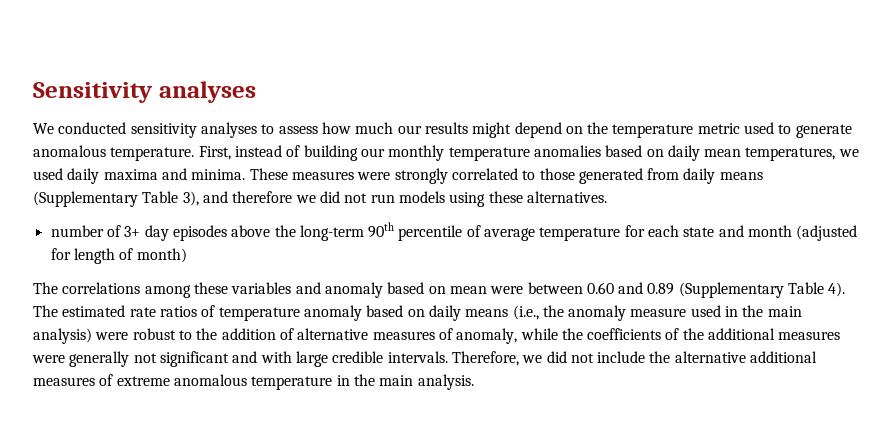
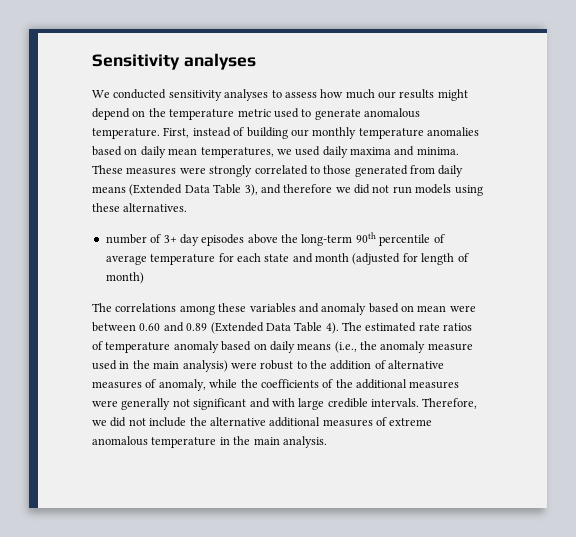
[33,191,138,207] (Supplementary -> [129,184,210,196] (Extended Data
[678,282,784,298] (Supplementary -> [210,322,291,334] (Extended Data

